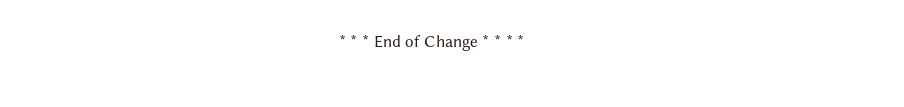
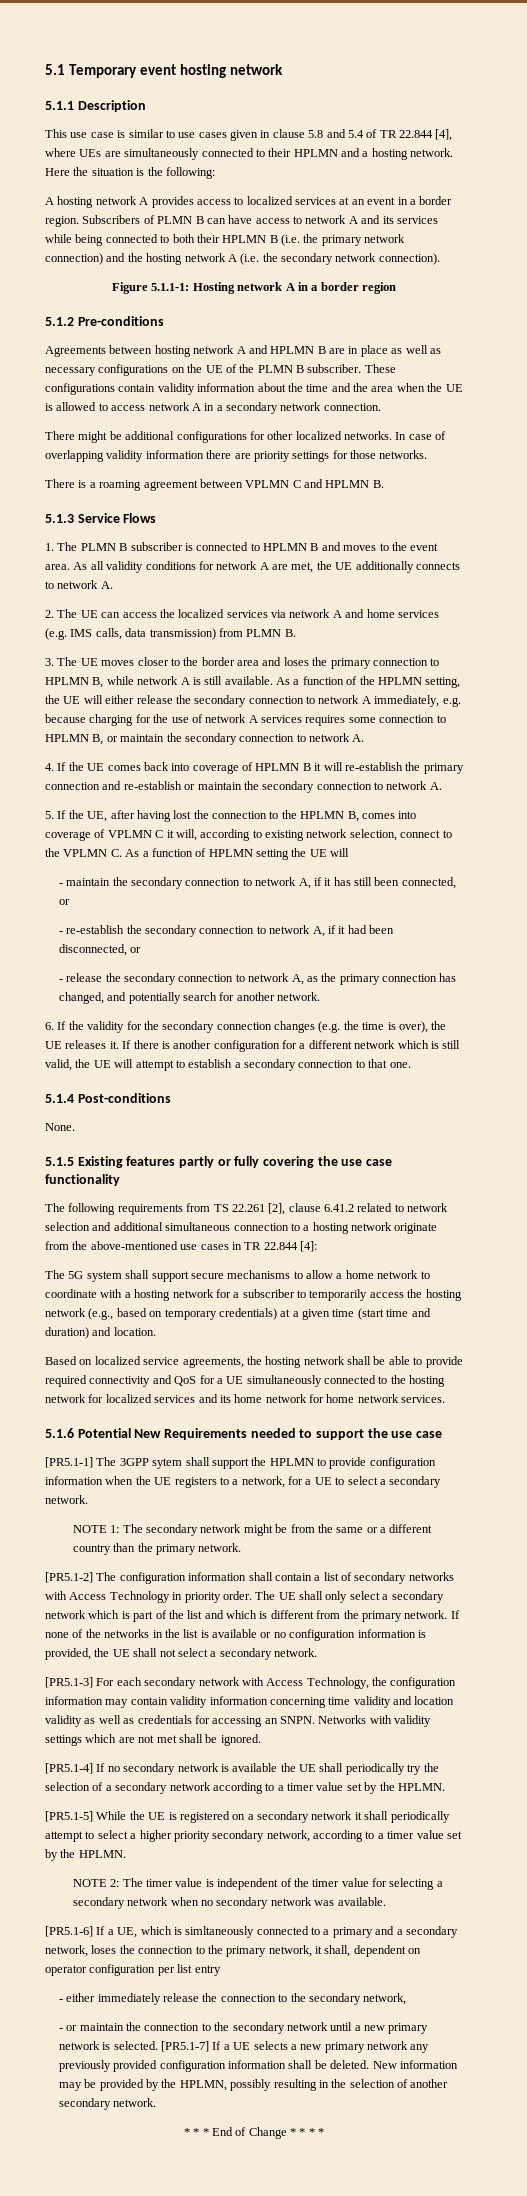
(338, 40) none -> [45,64,283,78] [45,100,146,112] [45,129,453,141] [45,148,454,160] [45,167,215,179] [45,196,453,208] [45,215,438,227] [45,234,406,246] [45,253,440,265] [112,282,396,294] [45,316,164,326] [45,345,441,357] [45,364,396,376] [45,383,463,395] [45,402,381,414] [45,431,447,443] [45,450,428,462] [45,479,384,491] [45,513,157,523] [45,542,439,551] [45,561,460,573] [45,580,113,589] [45,609,439,618] [45,628,296,640] [45,657,440,669] [45,676,461,688] [45,695,461,707] [45,714,446,726] [45,733,365,745] [45,762,464,774] [45,781,442,793] [45,810,417,822] [45,829,452,841] [45,848,350,860] [58,877,456,889] [58,899,70,905] [58,925,395,937] [58,944,142,956] [58,973,457,985] [58,992,321,1004] [45,1021,447,1033] [45,1040,461,1052] [45,1059,411,1071] [45,1093,171,1103] [45,1123,75,1131] [45,1156,392,1168] [45,1174,120,1186] [45,1203,449,1215] [45,1222,438,1234] [45,1241,317,1252] [45,1270,430,1282] [45,1289,462,1301] [45,1308,431,1320] [45,1327,156,1339] [45,1356,463,1368] [45,1375,446,1387] [45,1394,446,1403] [45,1428,442,1440] [45,1457,436,1469] [45,1476,442,1488] [45,1495,88,1504] [72,1524,433,1536] [72,1543,242,1555] [45,1572,454,1584] [45,1591,444,1603] [45,1610,460,1622] [45,1629,426,1641] [45,1648,317,1660] [45,1677,457,1689] [45,1696,455,1708] [45,1715,432,1727] [45,1734,261,1746] [45,1763,439,1775] [45,1782,445,1794] [45,1811,450,1823] [45,1830,462,1842] [45,1849,126,1861] [72,1878,443,1890] [72,1897,386,1909] [45,1926,458,1938] [45,1945,422,1957] [45,1964,221,1976] [58,1993,407,2005] [58,2022,429,2034] [58,2041,430,2053] [58,2060,458,2072] [58,2079,449,2091] [58,2098,157,2110] 5.1 Temporary event hosting network // 5.1.1 Description // This use case is similar to use cases given in clause 5.8 and 5.4 of TR 22.844 [4], where UEs are simultaneously connected to their HPLMN and a hosting network. Here the situation is the following: // A hosting network A provides access to localized services at an event in a border region. Subscribers of PLMN B can have access to network A and its services while being connected to both their HPLMN B (i.e. the primary network connection) and the hosting network A (i.e. the secondary network connection). // Figure 5.1.1-1: Hosting network A in a border region // 5.1.2 Pre-conditions // Agreements between hosting network A and HPLMN B are in place as well as necessary configurations on the UE of the PLMN B subscriber. These configurations contain validity information about the time and the area when the UE is allowed to access network A in a secondary network connection. // There might be additional configurations for other localized networks. In case of overlapping validity information there are priority settings for those networks. // There is a roaming agreement between VPLMN C and HPLMN B. // 5.1.3 Service Flows // 1. The PLMN B subscriber is connected to HPLMN B and moves to the event area. As all validity conditions for network A are met, the UE additionally connects to network A. // 2. The UE can access the localized services via network A and home services (e.g. IMS calls, data transmission) from PLMN B. // 3. The UE moves closer to the border area and loses the primary connection to HPLMN B, while network A is still available. As a function of the HPLMN setting, the UE will either release the secondary connection to network A immediately, e.g. because charging for the use of network A services requires some connection to HPLMN B, or maintain the secondary connection to network A. // 4. If the UE comes back into coverage of HPLMN B it will re-establish the primary connection and re-establish or maintain the secondary connection to network A. // 5. If the UE, after having lost the connection to the HPLMN B, comes into coverage of VPLMN C it will, according to existing network selection, connect to the VPLMN C. As a function of HPLMN setting the UE will // - maintain the secondary connection to network A, if it has still been connected, or // - re-establish the secondary connection to network A, if it had been disconnected, or // - release the secondary connection to network A, as the primary connection has changed, and potentially search for another network. // 6. If the validity for the secondary connection changes (e.g. the time is over), the UE releases it. If there is another configuration for a different network which is still valid, the UE will attempt to establish a secondary connection to that one. // 5.1.4 Post-conditions // None. // 5.1.5 Existing features partly or fully covering the use case functionality // The following requirements from TS 22.261 [2], clause 6.41.2 related to network selection and additional simultaneous connection to a hosting network originate from the above-mentioned use cases in TR 22.844 [4]: // The 5G system shall support secure mechanisms to allow a home network to coordinate with a hosting network for a subscriber to temporarily access the hosting network (e.g., based on temporary credentials) at a given time (start time and duration) and location. // Based on localized service agreements, the hosting network shall be able to provide required connectivity and QoS for a UE simultaneously connected to the hosting network for localized services and its home network for home network services. // 5.1.6 Potential New Requirements needed to support the use case // [PR5.1-1] The 3GPP sytem shall support the HPLMN to provide configuration information when the UE registers to a network, for a UE to select a secondary network. // NOTE 1: The secondary network might be from the same or a different country than the primary network. // [PR5.1-2] The configuration information shall contain a list of secondary networks with Access Technology in priority order. The UE shall only select a secondary network which is part of the list and which is different from the primary network. If none of the networks in the list is available or no configuration information is provided, the UE shall not select a secondary network. // [PR5.1-3] For each secondary network with Access Technology, the configuration information may contain validity information concerning time validity and location validity as well as credentials for accessing an SNPN. Networks with validity settings which are not met shall be ignored. // [PR5.1-4] If no secondary network is available the UE shall periodically try the selection of a secondary network according to a timer value set by the HPLMN. // [PR5.1-5] While the UE is registered on a secondary network it shall periodically attempt to select a higher priority secondary network, according to a timer value set by the HPLMN. // NOTE 2: The timer value is independent of the timer value for selecting a secondary network when no secondary network was available. // [PR5.1-6] If a UE, which is simltaneously connected to a primary and a secondary network, loses the connection to the primary network, it shall, dependent on operator configuration per list entry // - either immediately release the connection to the secondary network, // - or maintain the connection to the secondary network until a new primary network is selected. [PR5.1-7] If a UE selects a new primary network any previously provided configuration information shall be deleted. New information may be provided by the HPLMN, possibly resulting in the selection of another secondary network. //

